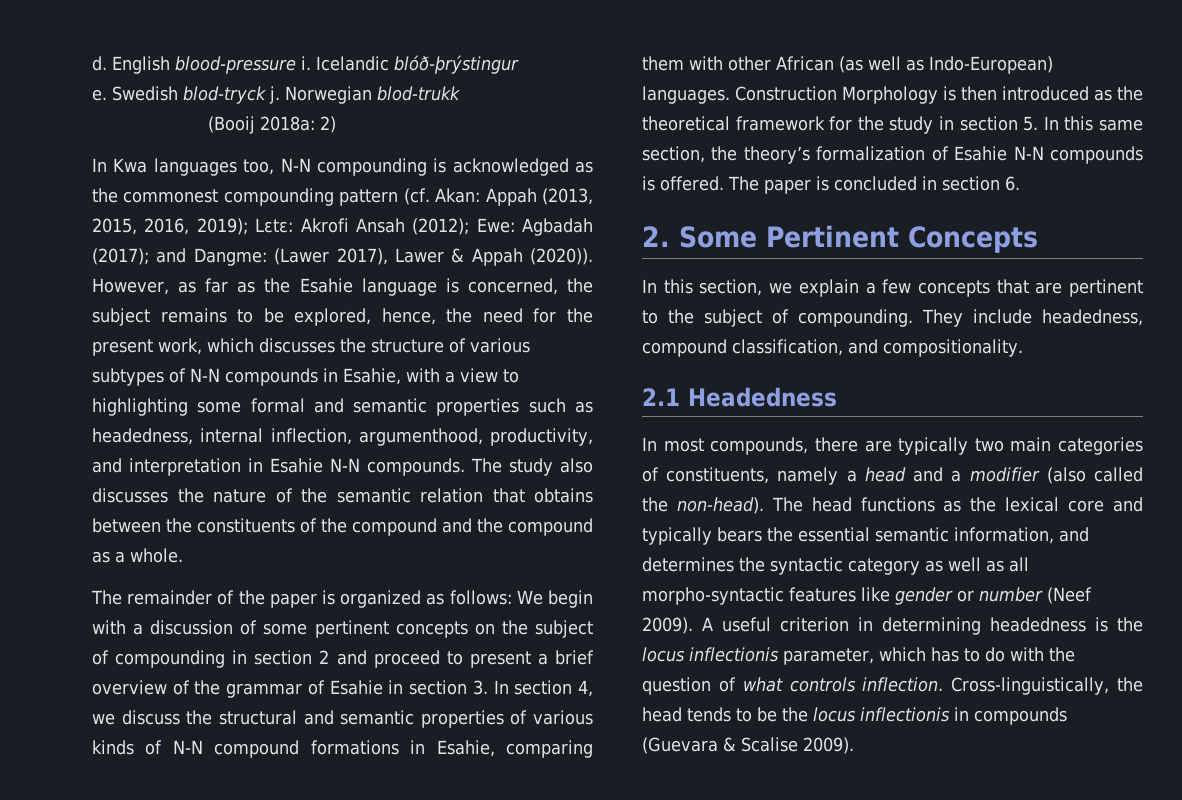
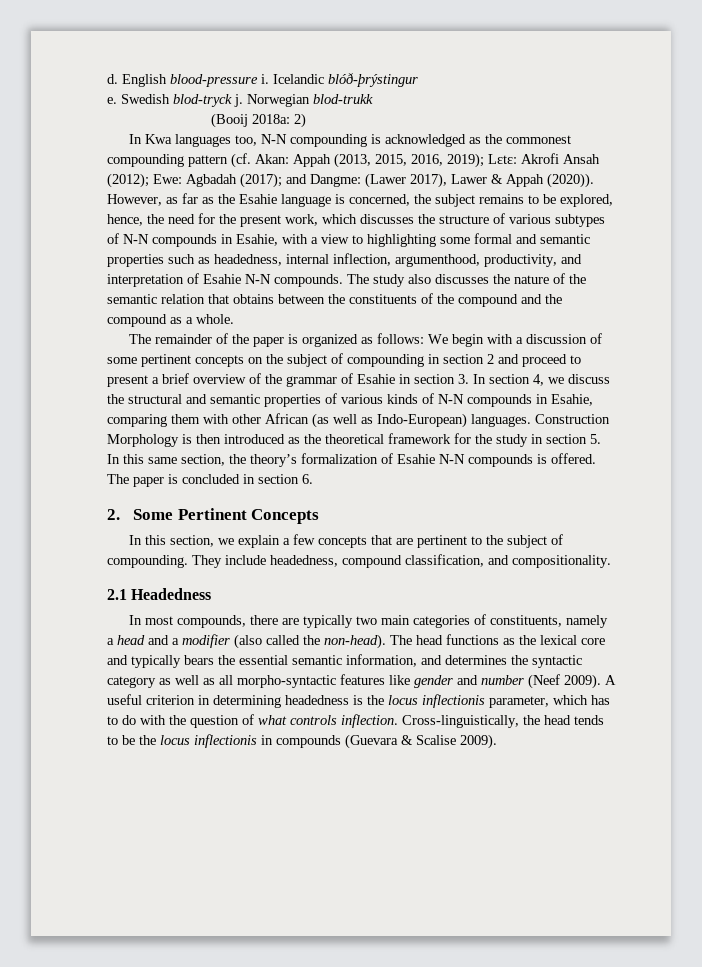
[248,458,263,472] in -> [187,273,199,284] of
[214,740,399,758] compound formations -> [467,394,532,407] compounds
[957,590,974,602] or -> [457,675,478,685] and

